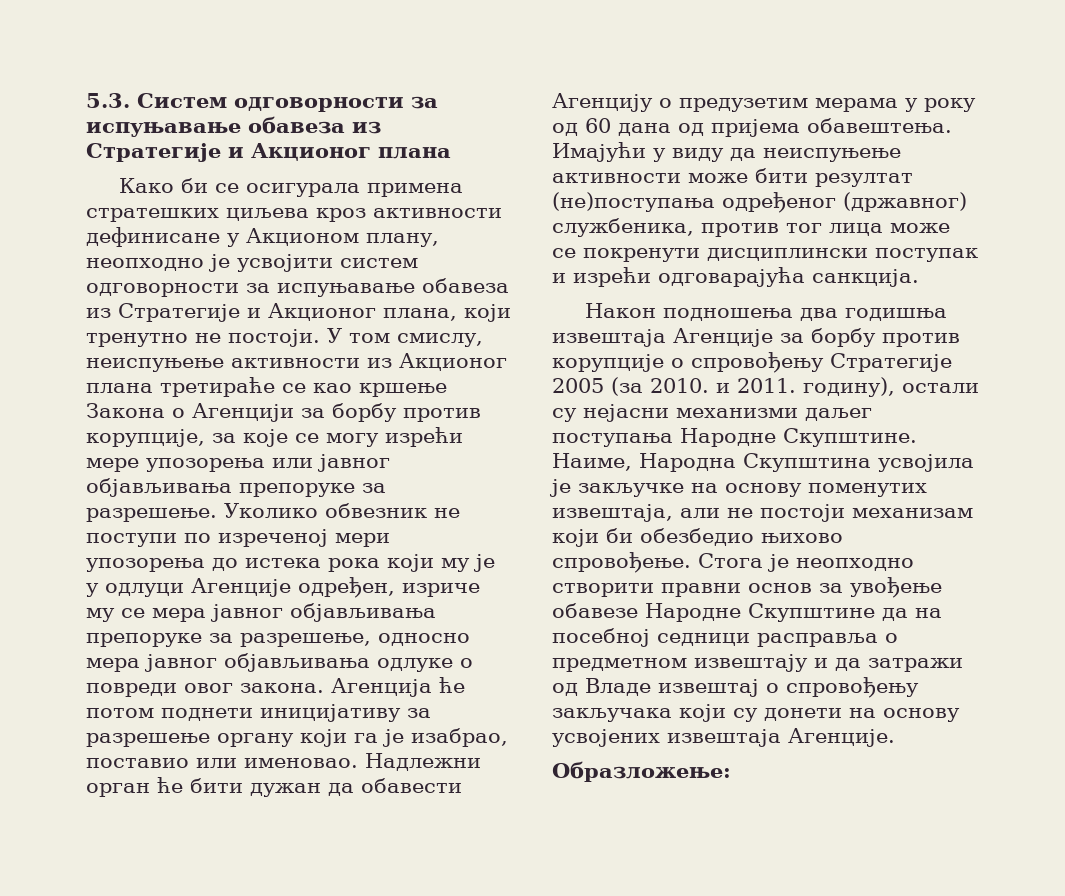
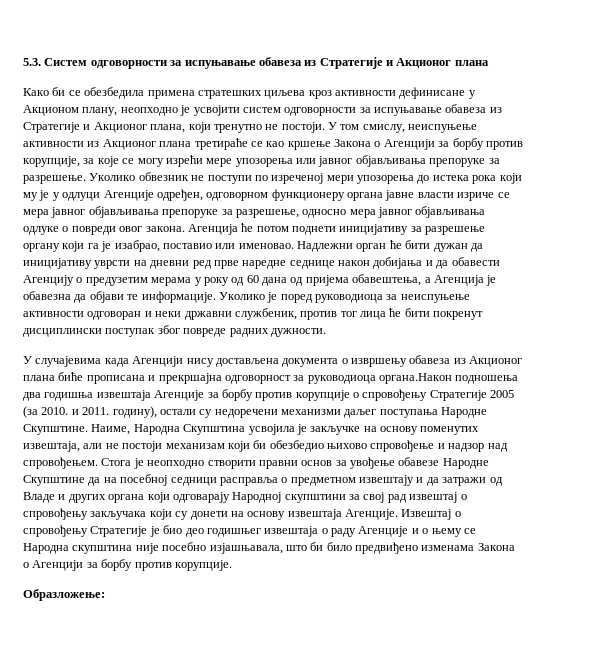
[245,183,360,197] осигурала -> [84,87,145,99] обезбедила
[402,583,480,597] [86,608,115,622] изриче му -> [206,189,495,201] одговорном функционеру органа јавне власти изриче
(354, 789) none -> [23,257,449,269] иницијативу уврсти на дневни ред прве наредне седнице након добијања и да
[807,118,952,133] [552,142,901,162] [552,168,913,187] [552,192,967,213] [552,218,950,237] [552,248,978,262] [552,267,919,287] [584,303,656,318] обавештења. Имајући у виду да неиспуњење активности може бити резултат (не)поступања одређеног (државног) службеника, против тог лица може се покренути дисциплински поступак и изрећи одговарајућа санкција. // Након -> [352,274,497,286] [23,291,470,303] [23,308,484,320] [23,325,326,337] [23,355,523,367] [23,372,452,384] обавештења, а Агенција је обавезна да објави те информације. Уколико је поред руководиоца за неиспуњење активности одговоран и неки државни службеник, против тог лица ће бити покренут дисциплински поступак због повреде радних дужности. // У случајевима када Агенцији нису достављена документа о извршењу обавеза из Акционог плана биће прописана и прекршајна одговорност за руководиоца органа.Након
[583,404,669,422] нејасни -> [214,409,278,418] недоречени
[552,552,691,573] спровођење. -> [370,440,508,452] [23,457,98,469] спровођење и надзор над спровођењем.
(651, 687) none -> [58,492,407,503] и других органа који одговарају Народној скупштини за свој рад
[552,729,660,747] усвојених -> (286, 515) none
(895, 737) none -> [401,509,461,520] [23,525,476,537] [23,542,515,554] [23,559,232,571] Извештај о спровођењу Стратегије је био део годишњег извештаја о раду Агенције и о њему се Народна скупштина није посебно изјашњавала, што би било предвиђено изменама Закона о Агенцији за борбу против корупције.

